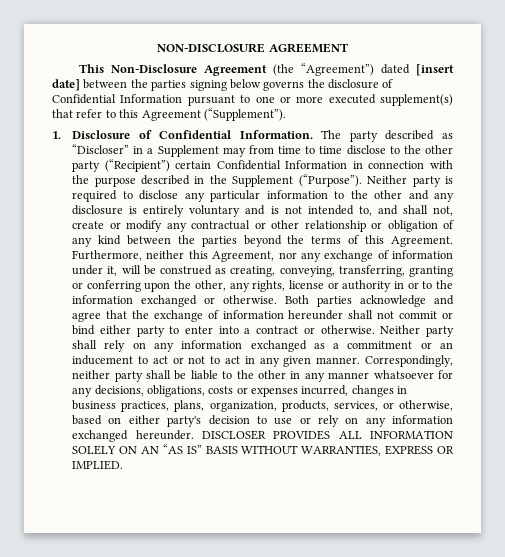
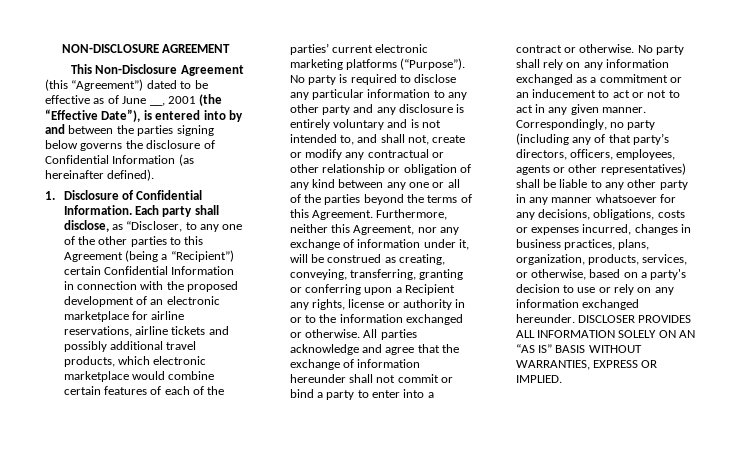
[272,64,294,76] (the -> [45,79,68,91] (this
[416,64,455,76] [52,79,80,91] [insert date] -> [180,80,208,89] [45,94,223,106] [45,109,243,122] [45,124,65,134] to be effective as of June __, 2001 (the “Effective Date”), is entered into by and
[187,94,453,106] [52,108,286,121] pursuant to one or more executed supplement(s) that refer to this Agreement (“Supplement”). -> [178,154,194,166] [45,169,155,181] (as hereinafter defined).
[321,130,453,142] [72,144,453,157] [72,159,170,172] The party described as “Discloser” in a Supplement may from time to time disclose to the other party (“Recipient”) -> [134,205,219,217] [63,220,243,232] [63,236,204,247] [63,250,234,262] Each party shall disclose, as “Discloser, to any one of the other parties to this Agreement (being a “Recipient”)
[94,174,408,187] purpose described in the Supplement (“Purpose”). Neither -> [187,281,239,292] [63,296,220,307] [63,311,185,322] [63,326,229,337] [63,341,197,352] [63,356,207,367] [63,371,215,382] [63,386,225,395] [289,43,429,55] [289,58,466,70] [289,75,305,83] proposed development of an electronic marketplace for airline reservations, airline tickets and possibly additional travel products, which electronic marketplace would combine certain features of each of the parties’ current electronic marketing platforms (“Purpose”). No
[350,190,403,199] the other -> [448,92,468,100] [289,104,350,115] any other party
(171, 240) none -> [386,179,460,190] [289,194,301,203] any one or all of
[174,280,226,291] the other, -> [395,284,456,295] a Recipient
[285,295,310,304] Both -> [363,329,378,338] All
[99,325,131,334] either -> [316,392,323,398] a
[380,325,421,334] Neither -> [637,45,653,53] No
[72,370,143,382] neither party -> [609,120,656,130] [515,133,670,145] [515,149,676,160] [515,163,686,175] no party (including any of that party’s directors, officers, employees, agents or other representatives)
[236,370,286,379] the other -> [605,179,688,190] any other party
[128,415,160,424] either -> [641,272,648,278] a

